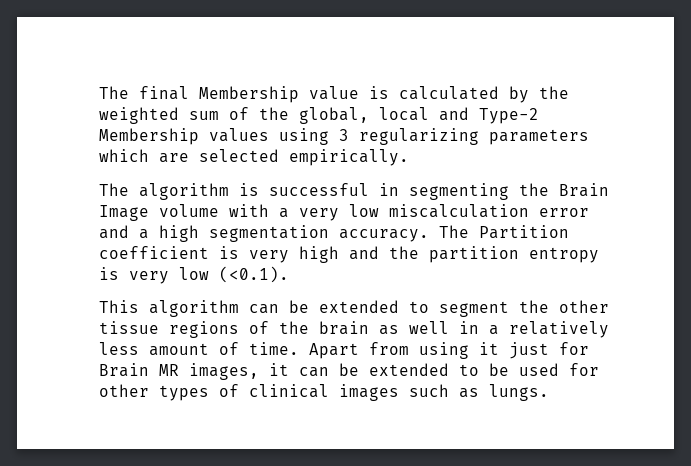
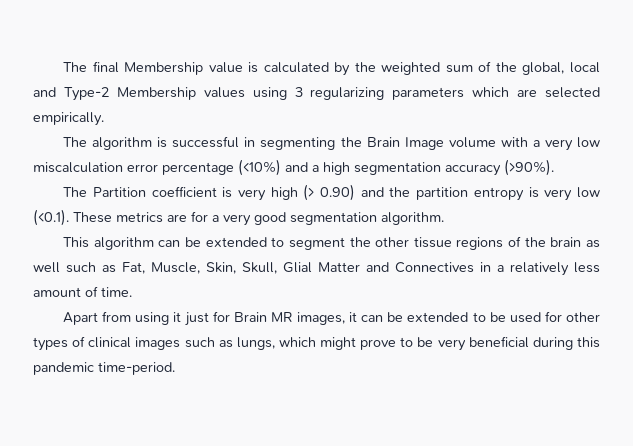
(589, 212) none -> [162,159,281,176] percentage (<10%)
[339,229,429,242] accuracy. -> [445,159,554,176] accuracy (>90%). //
(339, 254) none -> [303,184,356,201] (> 0.90)
(289, 274) none -> [73,211,444,226] These metrics are for a very good segmentation algorithm.
(449, 327) none -> [66,262,474,274] such as Fat, Muscle, Skin, Skull, Glial Matter and Connectives
(299, 348) none -> (132, 292) //
[489,384,549,401] lungs. -> [236,336,600,351] [33,362,175,375] lungs, which might prove to be very beneficial during this pandemic time-period.

